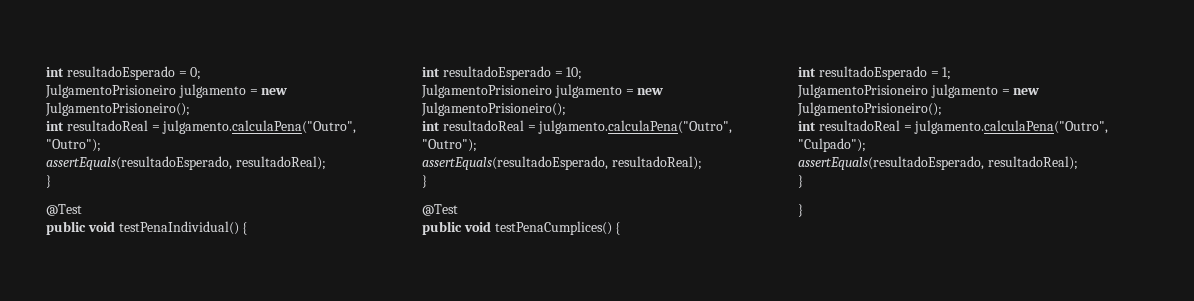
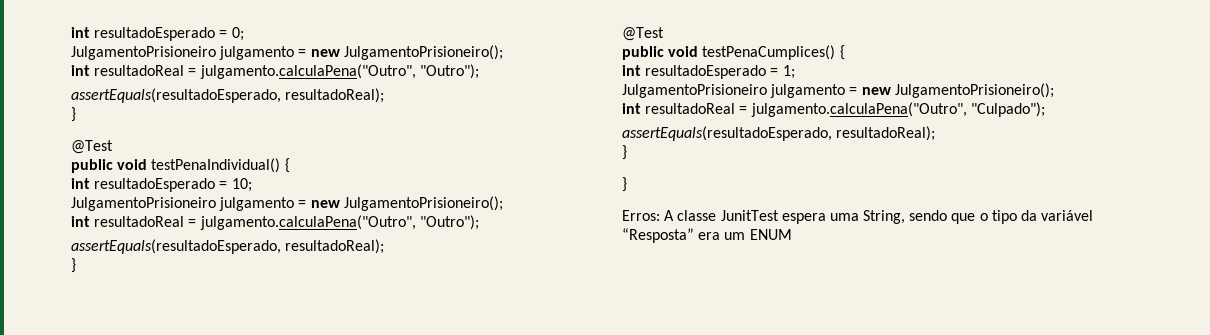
(803, 210) none -> [622,210,1094,224] [622,228,792,243] // Erros: A classe JunitTest espera uma String, sendo que o tipo da variável “Resposta” era um ENUM

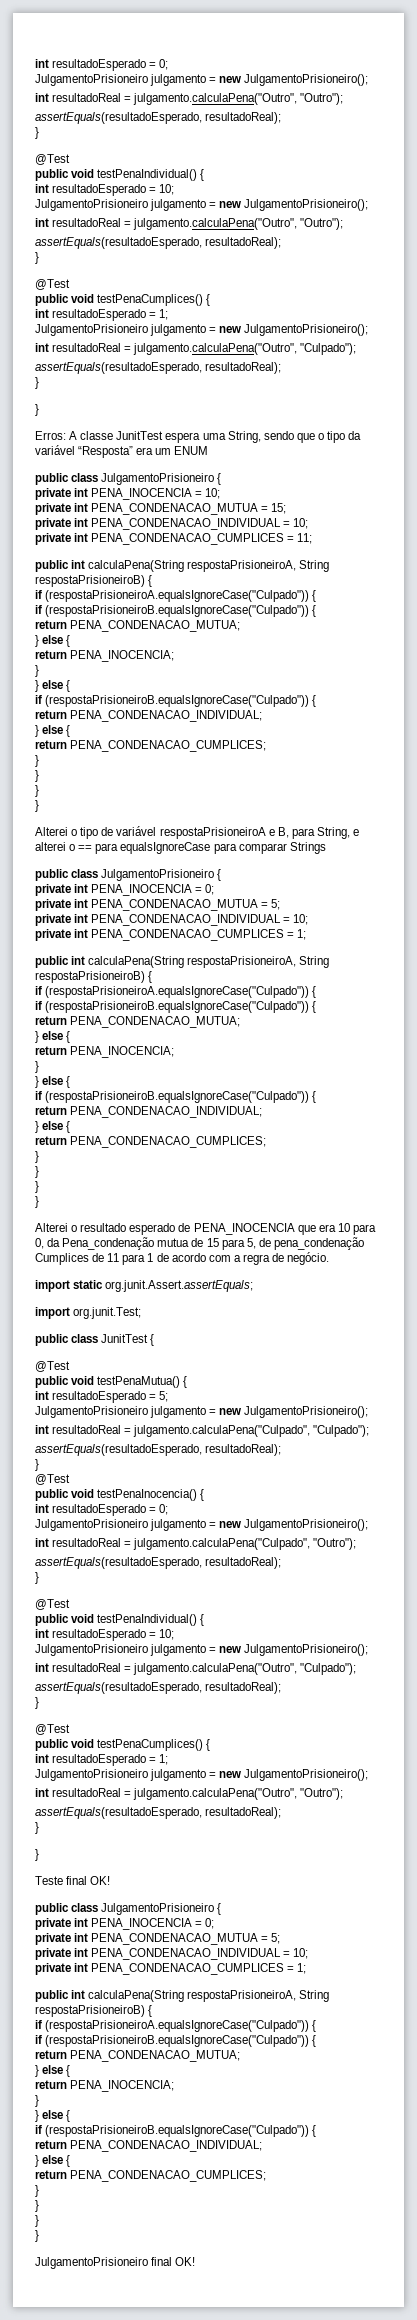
(792, 234) none -> [35,473,222,485] [35,488,221,500] [35,503,287,515] [35,518,309,530] [35,533,313,545] [35,560,330,572] [35,575,153,587] [35,590,317,602] [35,605,317,617] [35,620,241,632] [35,635,71,647] [35,650,175,662] [35,665,39,677] [35,680,71,692] [35,695,317,707] [35,710,263,722] [35,725,71,737] [35,740,267,752] [35,755,39,767] [35,770,39,782] [35,785,39,797] [35,800,39,812] [35,826,360,839] [35,842,326,854] [35,869,222,881] [35,884,215,896] [35,899,281,911] [35,914,309,926] [35,929,307,941] [35,956,330,968] [35,971,153,983] [35,986,317,998] [35,1001,317,1013] [35,1016,241,1028] [35,1031,71,1043] [35,1046,175,1058] [35,1061,39,1073] [35,1076,71,1088] [35,1091,317,1103] [35,1106,263,1118] [35,1121,71,1133] [35,1136,267,1148] [35,1151,39,1163] [35,1166,39,1178] [35,1181,39,1193] [35,1196,39,1208] [35,1223,376,1235] [35,1237,364,1250] [35,1252,330,1265] [35,1280,254,1292] [35,1307,142,1319] [35,1334,155,1346] [35,1361,70,1372] [35,1376,188,1388] [35,1391,169,1403] [35,1406,369,1418] [35,1425,370,1437] [35,1444,282,1456] [35,1459,39,1471] [35,1474,70,1485] [35,1489,205,1501] [35,1504,169,1516] [35,1519,369,1531] [35,1538,357,1550] [35,1557,282,1569] [35,1572,39,1584] [35,1599,70,1610] [35,1614,205,1626] [35,1629,175,1641] [35,1644,369,1656] [35,1663,357,1675] [35,1682,282,1694] [35,1697,39,1709] [35,1724,70,1735] [35,1739,211,1751] [35,1754,169,1766] [35,1769,369,1781] [35,1788,344,1800] [35,1807,282,1819] [35,1822,39,1834] [35,1849,39,1861] [35,1876,111,1885] [35,1903,222,1915] [35,1918,215,1930] [35,1933,281,1945] [35,1948,309,1960] [35,1963,307,1975] [35,1990,330,2002] [35,2005,153,2017] [35,2020,317,2032] [35,2035,317,2047] [35,2050,241,2062] [35,2065,71,2077] [35,2080,175,2092] [35,2095,39,2107] [35,2110,71,2122] [35,2125,317,2137] [35,2140,263,2152] [35,2155,71,2167] [35,2170,267,2182] [35,2185,39,2197] [35,2200,39,2212] [35,2215,39,2227] [35,2230,39,2242] [35,2257,196,2269] // public class JulgamentoPrisioneiro { // private int PENA_INOCENCIA = 10; // private int PENA_CONDENACAO_MUTUA = 15; // private int PENA_CONDENACAO_INDIVIDUAL = 10; // private int PENA_CONDENACAO_CUMPLICES = 11; // public int calculaPena(String respostaPrisioneiroA, String respostaPrisioneiroB) { // if (respostaPrisioneiroA.equalsIgnoreCase("Culpado")) { // if (respostaPrisioneiroB.equalsIgnoreCase("Culpado")) { // return PENA_CONDENACAO_MUTUA; // } else { // return PENA_INOCENCIA; // } // } else { // if (respostaPrisioneiroB.equalsIgnoreCase("Culpado")) { // return PENA_CONDENACAO_INDIVIDUAL; // } else { // return PENA_CONDENACAO_CUMPLICES; // } // } // } // } // Alterei o tipo de variável respostaPrisioneiroA e B, para String, e alterei o == para equalsIgnoreCase para comparar Strings // public class JulgamentoPrisioneiro { // private int PENA_INOCENCIA = 0; // private int PENA_CONDENACAO_MUTUA = 5; // private int PENA_CONDENACAO_INDIVIDUAL = 10; // private int PENA_CONDENACAO_CUMPLICES = 1; // public int calculaPena(String respostaPrisioneiroA, String respostaPrisioneiroB) { // if (respostaPrisioneiroA.equalsIgnoreCase("Culpado")) { // if (respostaPrisioneiroB.equalsIgnoreCase("Culpado")) { // return PENA_CONDENACAO_MUTUA; // } else { // return PENA_INOCENCIA; // } // } else { // if (respostaPrisioneiroB.equalsIgnoreCase("Culpado")) { // return PENA_CONDENACAO_INDIVIDUAL; // } else { // return PENA_CONDENACAO_CUMPLICES; // } // } // } // } // Alterei o resultado esperado de PENA_INOCENCIA que era 10 para 0, da Pena_condenação mutua de 15 para 5, de pena_condenação Cumplices de 11 para 1 de acordo com a regra de negócio. // import static org.junit.Assert.assertEquals; // import org.junit.Test; // public class JunitTest { // @Test // public void testPenaMutua() { // int resultadoEsperado = 5; // JulgamentoPrisioneiro julgamento = new JulgamentoPrisioneiro(); // int resultadoReal = julgamento.calculaPena("Culpado", "Culpado"); // assertEquals(resultadoEsperado, resultadoReal); // } // @Test // public void testPenaInocencia() { // int resultadoEsperado = 0; // JulgamentoPrisioneiro julgamento = new JulgamentoPrisioneiro(); // int resultadoReal = julgamento.calculaPena("Culpado", "Outro"); // assertEquals(resultadoEsperado, resultadoReal); // } // @Test // public void testPenaIndividual() { // int resultadoEsperado = 10; // JulgamentoPrisioneiro julgamento = new JulgamentoPrisioneiro(); // int resultadoReal = julgamento.calculaPena("Outro", "Culpado"); // assertEquals(resultadoEsperado, resultadoReal); // } // @Test // public void testPenaCumplices() { // int resultadoEsperado = 1; // JulgamentoPrisioneiro julgamento = new JulgamentoPrisioneiro(); // int resultadoReal = julgamento.calculaPena("Outro", "Outro"); // assertEquals(resultadoEsperado, resultadoReal); // } // } // Teste final OK! // public class JulgamentoPrisioneiro { // private int PENA_INOCENCIA = 0; // private int PENA_CONDENACAO_MUTUA = 5; // private int PENA_CONDENACAO_INDIVIDUAL = 10; // private int PENA_CONDENACAO_CUMPLICES = 1; // public int calculaPena(String respostaPrisioneiroA, String respostaPrisioneiroB) { // if (respostaPrisioneiroA.equalsIgnoreCase("Culpado")) { // if (respostaPrisioneiroB.equalsIgnoreCase("Culpado")) { // return PENA_CONDENACAO_MUTUA; // } else { // return PENA_INOCENCIA; // } // } else { // if (respostaPrisioneiroB.equalsIgnoreCase("Culpado")) { // return PENA_CONDENACAO_INDIVIDUAL; // } else { // return PENA_CONDENACAO_CUMPLICES; // } // } // } // } // JulgamentoPrisioneiro final OK!

